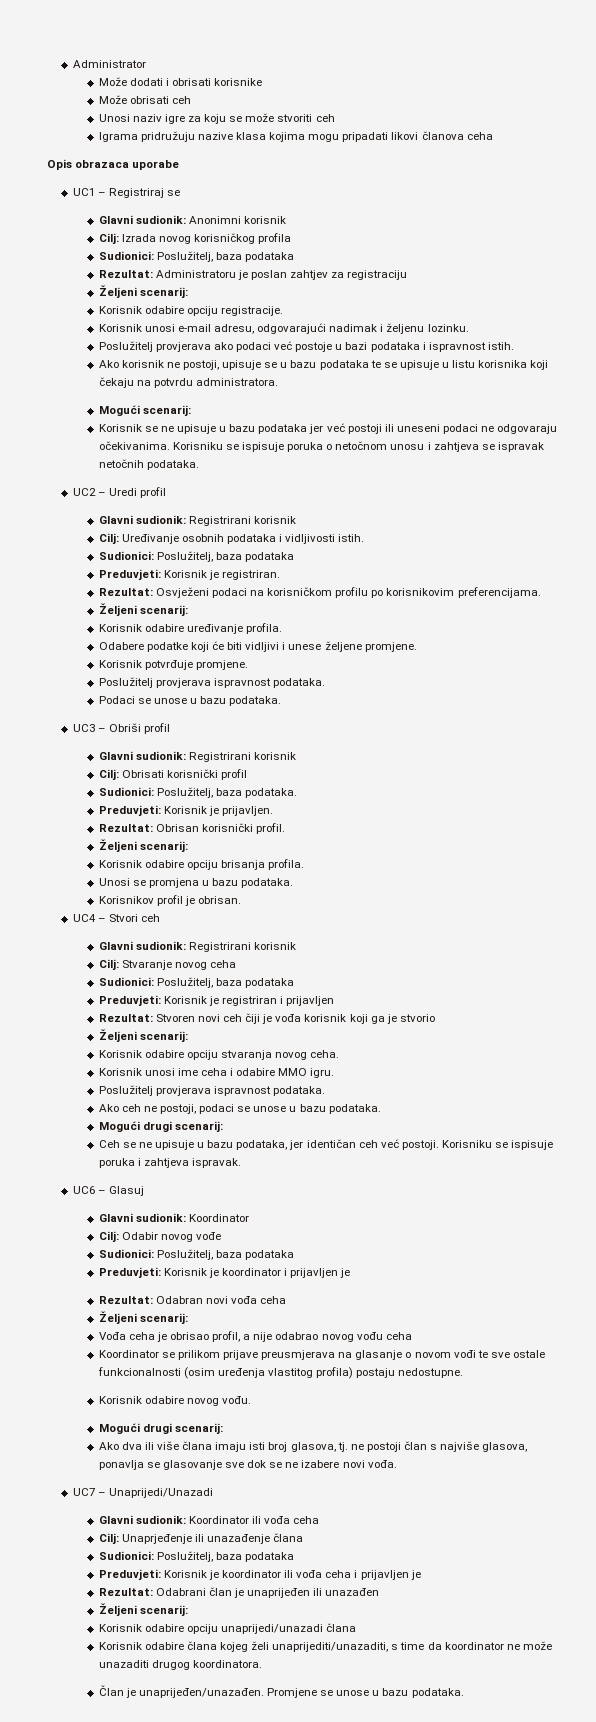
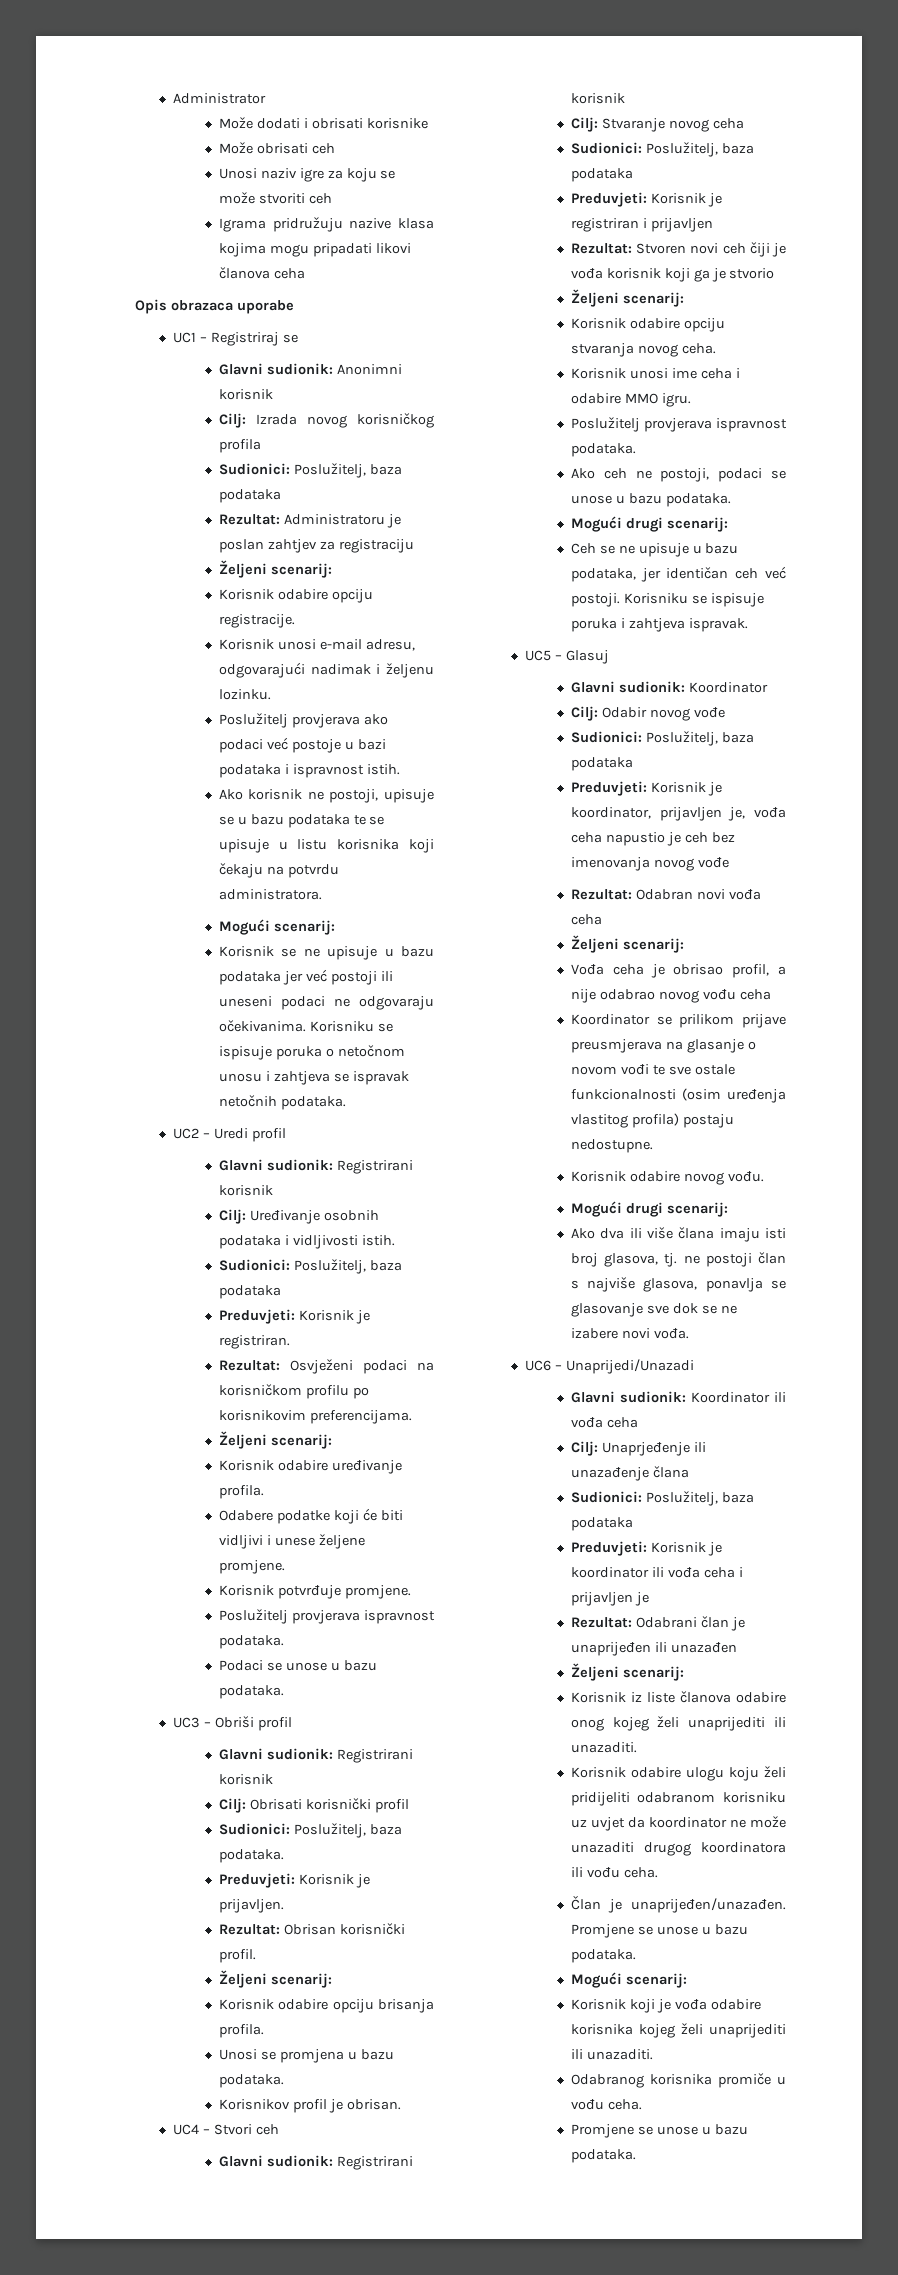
[72,1186,95,1194] UC6 -> [525,650,552,661] UC5
[222,1268,351,1278] koordinator i prijavljen je -> [570,807,786,821] [570,832,735,846] [570,857,729,871] koordinator, prijavljen je, vođa ceha napustio je ceh bez imenovanja novog vođe
[72,1488,95,1496] UC7 -> [525,1360,552,1371] UC6
[144,1623,357,1634] [98,1641,425,1652] odabire opciju unaprijedi/unazadi člana // Korisnik odabire člana kojeg želi unaprijediti/unazaditi, s time -> [630,1691,786,1703] [570,1716,786,1731] [570,1742,637,1753] [570,1766,786,1781] [570,1792,786,1806] [570,1817,625,1831] iz liste članova odabire onog kojeg želi unaprijediti ili unazaditi. // Korisnik odabire ulogu koju želi pridijeliti odabranom korisniku uz uvjet
[192,1660,262,1668] koordinatora. -> [701,1842,786,1853] [570,1867,658,1878] koordinatora ili vođu ceha.
(464, 1693) none -> [570,1972,687,1988] [570,1999,761,2013] [570,2023,786,2038] [570,2049,653,2060] [570,2073,786,2088] [570,2099,642,2110] [570,2124,748,2138] [570,2149,636,2163] // Mogući scenarij: // Korisnik koji je vođa odabire korisnika kojeg želi unaprijediti ili unazaditi. // Odabranog korisnika promiče u vođu ceha. // Promjene se unose u bazu podataka.

